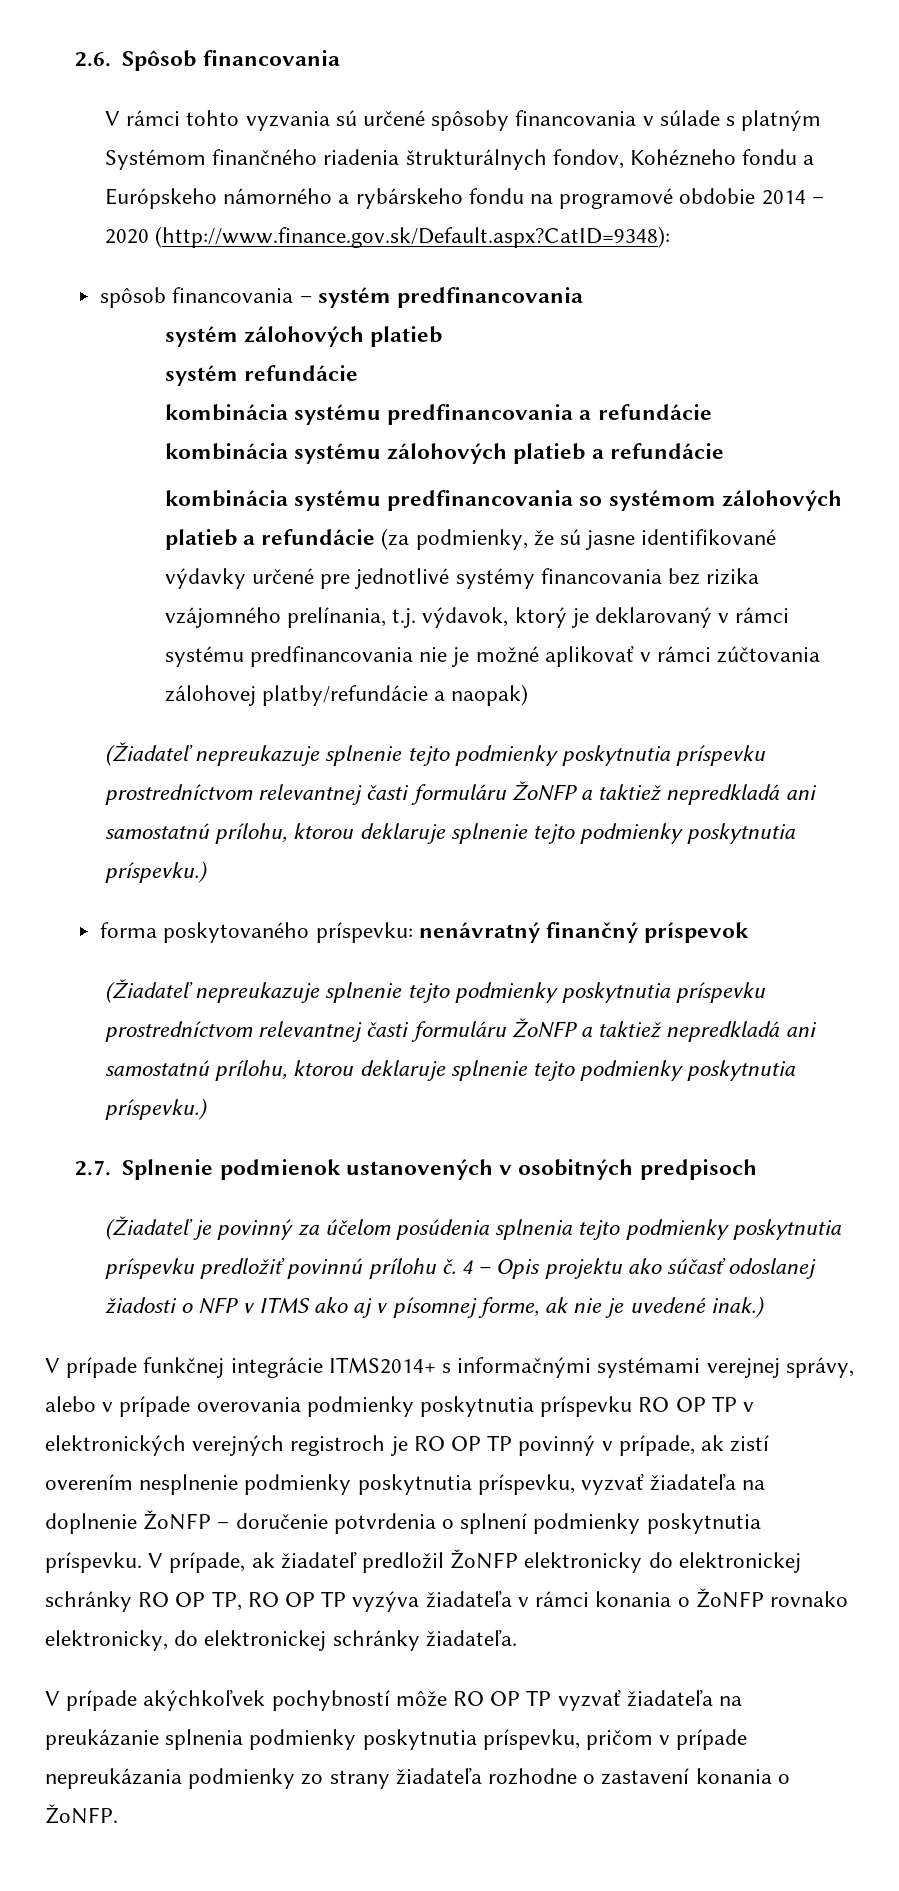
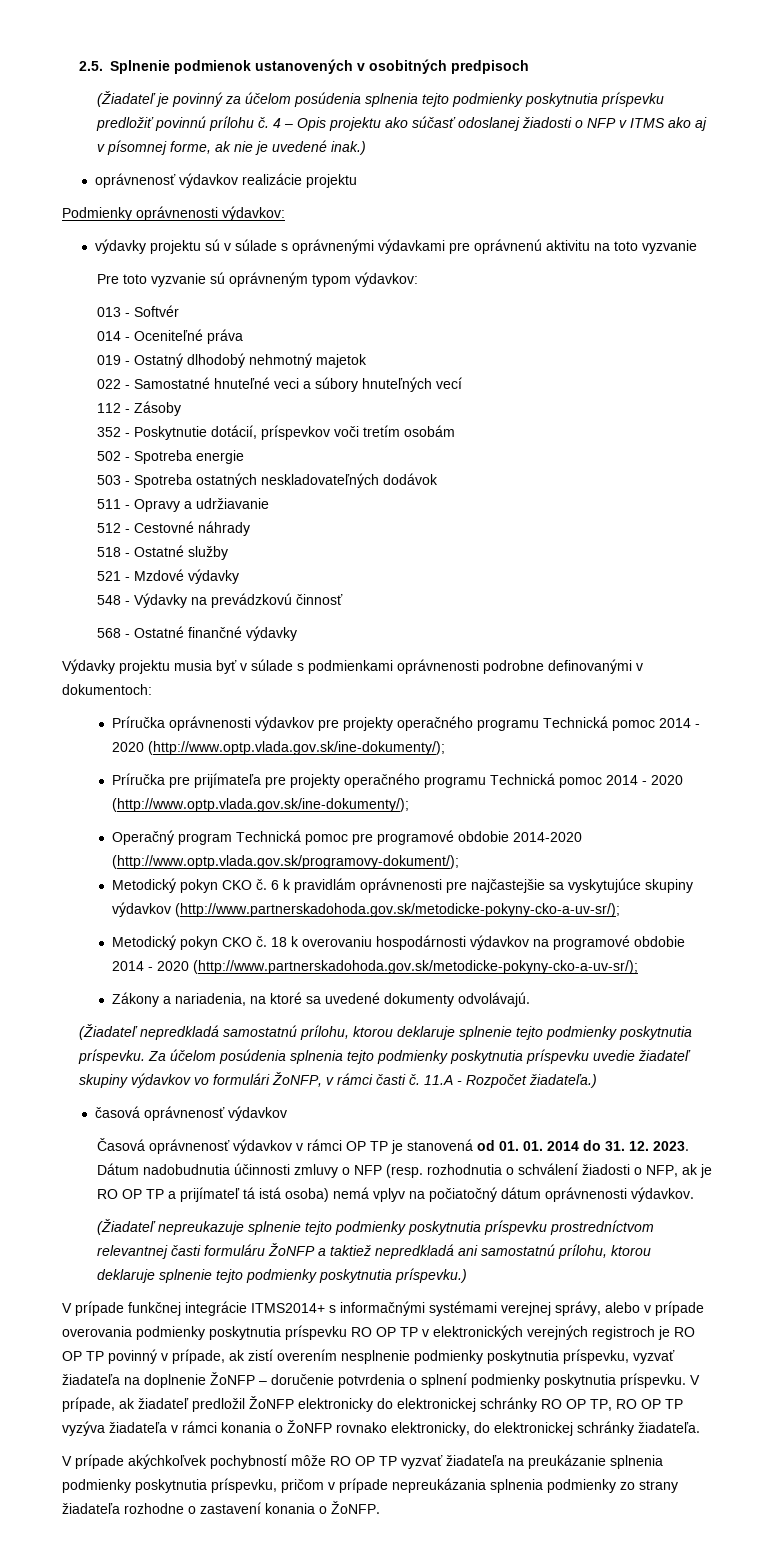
[74,50,340,71] [104,110,822,131] [104,149,815,170] [104,188,824,209] [104,226,671,248] [100,287,584,308] [164,326,443,347] [164,365,358,386] [164,404,712,425] [164,443,724,464] [164,490,842,511] [164,528,777,550] [164,568,760,589] [164,607,790,628] [164,646,821,667] [164,684,529,706] [104,742,767,766] [104,781,817,805] [104,823,796,844] [104,861,208,883] [100,922,750,943] [104,979,767,1003] [104,1018,817,1042] [104,1060,796,1081] [104,1098,208,1120] [74,1160,111,1176] 2.6. Spôsob financovania // V rámci tohto vyzvania sú určené spôsoby financovania v súlade s platným Systémom finančného riadenia štrukturálnych fondov, Kohézneho fondu a Európskeho námorného a rybárskeho fondu na programové obdobie 2014 – 2020 (http://www.finance.gov.sk/Default.aspx?CatID=9348): // spôsob financovania – systém predfinancovania // systém zálohových platieb // systém refundácie // kombinácia systému predfinancovania a refundácie // kombinácia systému zálohových platieb a refundácie // kombinácia systému predfinancovania so systémom zálohových platieb a refundácie (za podmienky, že sú jasne identifikované výdavky určené pre jednotlivé systémy financovania bez rizika vzájomného prelínania, t.j. výdavok, ktorý je deklarovaný v rámci systému predfinancovania nie je možné aplikovať v rámci zúčtovania zálohovej platby/refundácie a naopak) // (Žiadateľ nepreukazuje splnenie tejto podmienky poskytnutia príspevku prostredníctvom relevantnej časti formuláru ŽoNFP a taktiež nepredkladá ani samostatnú prílohu, ktorou deklaruje splnenie tejto podmienky poskytnutia príspevku.) // forma poskytovaného príspevku: nenávratný finančný príspevok // (Žiadateľ nepreukazuje splnenie tejto podmienky poskytnutia príspevku prostredníctvom relevantnej časti formuláru ŽoNFP a taktiež nepredkladá ani samostatnú prílohu, ktorou deklaruje splnenie tejto podmienky poskytnutia príspevku.) // 2.7. -> [79,61,104,71] 2.5.
(765, 1307) none -> [94,173,357,188] [62,206,285,221] [94,239,697,254] [96,272,418,287] [96,305,179,317] [96,329,243,344] [96,353,367,368] [96,377,462,392] [96,401,181,416] [96,425,455,440] [96,450,244,464] [96,473,438,488] [96,498,269,512] [96,521,250,536] [96,545,228,560] [96,569,239,584] [96,593,343,608] [96,626,297,641] [62,659,643,674] [62,684,152,695] [112,716,701,731] [112,741,446,755] [112,773,684,788] [112,798,410,812] [112,830,583,845] [112,855,460,869] [112,878,694,893] [112,902,621,917] [112,935,686,950] [112,960,639,974] [112,992,531,1007] [79,1024,693,1040] [78,1049,692,1064] [79,1072,598,1088] [94,1106,287,1121] [96,1138,689,1154] [96,1163,712,1178] [96,1187,694,1202] [96,1219,654,1235] [96,1243,651,1259] [96,1268,467,1283] // oprávnenosť výdavkov realizácie projektu // Podmienky oprávnenosti výdavkov: // výdavky projektu sú v súlade s oprávnenými výdavkami pre oprávnenú aktivitu na toto vyzvanie // Pre toto vyzvanie sú oprávneným typom výdavkov: // 013 - Softvér // 014 - Oceniteľné práva // 019 - Ostatný dlhodobý nehmotný majetok // 022 - Samostatné hnuteľné veci a súbory hnuteľných vecí // 112 - Zásoby // 352 - Poskytnutie dotácií, príspevkov voči tretím osobám // 502 - Spotreba energie // 503 - Spotreba ostatných neskladovateľných dodávok // 511 - Opravy a udržiavanie // 512 - Cestovné náhrady // 518 - Ostatné služby // 521 - Mzdové výdavky // 548 - Výdavky na prevádzkovú činnosť // 568 - Ostatné finančné výdavky // Výdavky projektu musia byť v súlade s podmienkami oprávnenosti podrobne definovanými v dokumentoch: // Príručka oprávnenosti výdavkov pre projekty operačného programu Technická pomoc 2014 - 2020 (http://www.optp.vlada.gov.sk/ine-dokumenty/); // Príručka pre prijímateľa pre projekty operačného programu Technická pomoc 2014 - 2020 (http://www.optp.vlada.gov.sk/ine-dokumenty/); // Operačný program Technická pomoc pre programové obdobie 2014-2020 (http://www.optp.vlada.gov.sk/programovy-dokument/); // Metodický pokyn CKO č. 6 k pravidlám oprávnenosti pre najčastejšie sa vyskytujúce skupiny výdavkov (http://www.partnerskadohoda.gov.sk/metodicke-pokyny-cko-a-uv-sr/); // Metodický pokyn CKO č. 18 k overovaniu hospodárnosti výdavkov na programové obdobie 2014 - 2020 (http://www.partnerskadohoda.gov.sk/metodicke-pokyny-cko-a-uv-sr/); // Zákony a nariadenia, na ktoré sa uvedené dokumenty odvolávajú. // (Žiadateľ nepredkladá samostatnú prílohu, ktorou deklaruje splnenie tejto podmienky poskytnutia príspevku. Za účelom posúdenia splnenia tejto podmienky poskytnutia príspevku uvedie žiadateľ skupiny výdavkov vo formulári ŽoNFP, v rámci časti č. 11.A - Rozpočet žiadateľa.) // časová oprávnenosť výdavkov // Časová oprávnenosť výdavkov v rámci OP TP je stanovená od 01. 01. 2014 do 31. 12. 2023. Dátum nadobudnutia účinnosti zmluvy o NFP (resp. rozhodnutia o schválení žiadosti o NFP, ak je RO OP TP a prijímateľ tá istá osoba) nemá vplyv na počiatočný dátum oprávnenosti výdavkov. // (Žiadateľ nepreukazuje splnenie tejto podmienky poskytnutia príspevku prostredníctvom relevantnej časti formuláru ŽoNFP a taktiež nepredkladá ani samostatnú prílohu, ktorou deklaruje splnenie tejto podmienky poskytnutia príspevku.)
(182, 1778) none -> [490,1479,543,1493] splnenia

